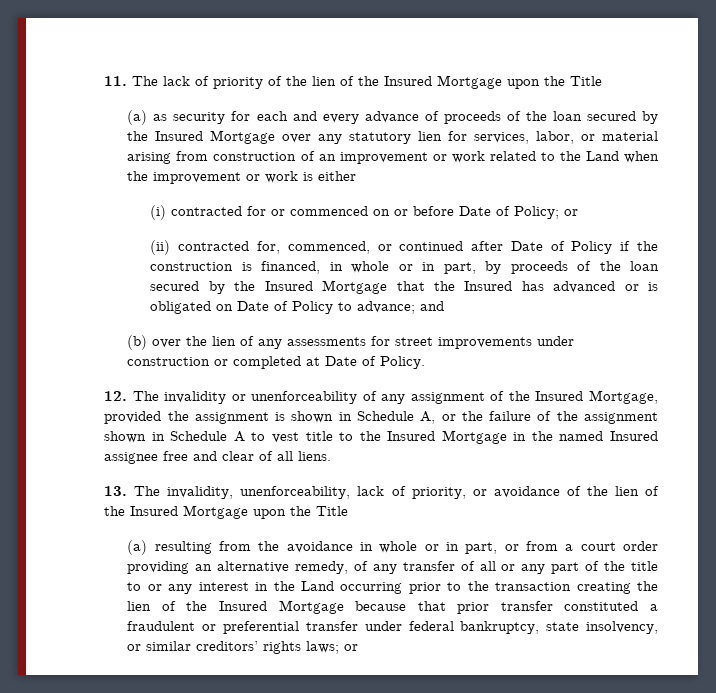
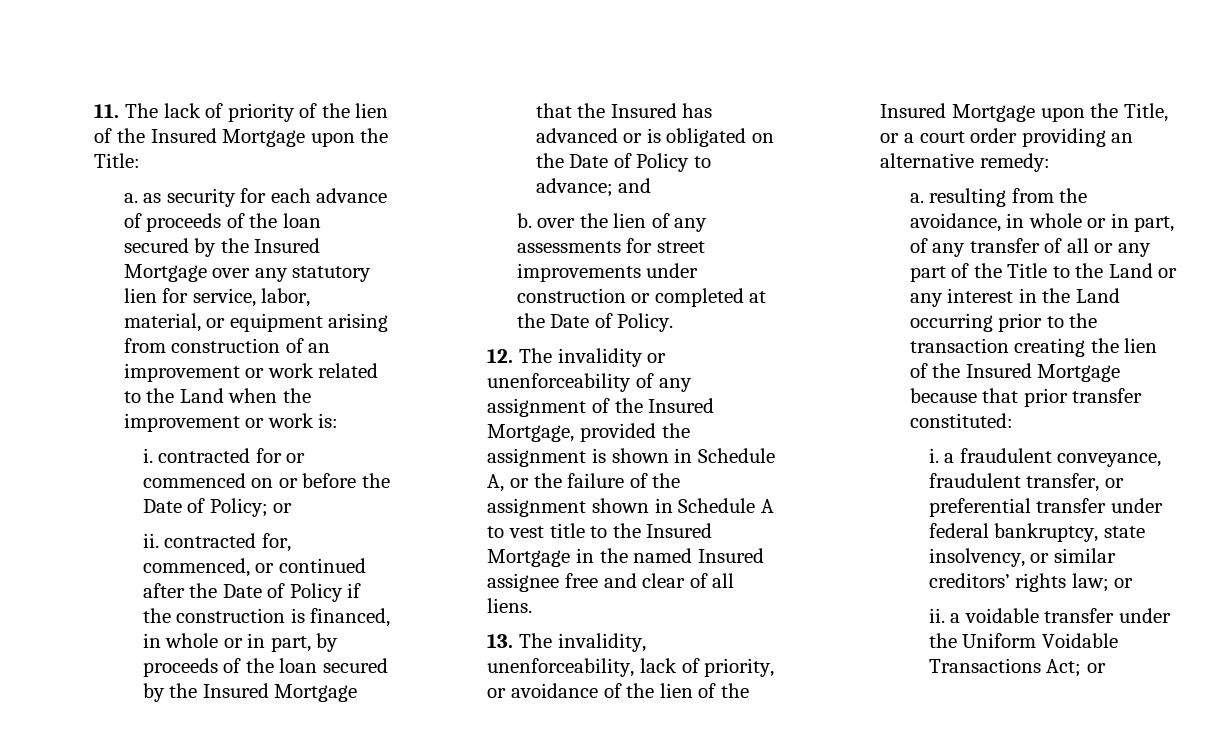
[570,76,603,86] [127,110,148,125] Title // (a) -> [94,153,141,168] [123,193,138,203] Title: // a.
[292,111,359,124] and every -> (311, 195) none
[474,131,659,144] services, labor, or material -> [192,288,311,307] [123,313,323,332] service, labor, material, or equipment
[303,171,357,181] [150,205,167,220] is either // (i) -> [318,413,339,428] [142,448,153,463] is: // i.
(455, 211) none -> [361,473,390,488] the
[150,240,171,255] (ii) -> [142,533,159,548] ii.
(504, 246) none -> [189,583,218,598] the
(234, 307) none -> [535,153,564,168] the
[127,335,148,350] (b) -> [516,213,532,228] b.
(321, 361) none -> [516,313,545,328] the
[316,506,349,516] [127,540,558,555] Title // (a) resulting from the avoidance in whole or in part, or from -> [1123,103,1168,122] [880,133,900,143] Title, or
[295,561,349,574] remedy, -> [979,153,1050,172] [909,188,1088,207] [909,213,1175,232] remedy: // a. resulting from the avoidance, in whole or in part,
[630,561,658,571] [127,582,142,591] title to -> [1007,263,1153,278] Title to the Land
[564,601,658,611] [127,621,196,631] constituted a fraudulent -> [909,413,1013,428] [928,448,1162,467] [928,473,1100,492] constituted: // i. a fraudulent conveyance, fraudulent transfer,
[306,641,359,654] laws; or -> [1071,573,1134,592] [928,608,1171,623] [928,633,1118,648] [928,658,1106,677] law; or // ii. a voidable transfer under the Uniform Voidable Transactions Act; or

